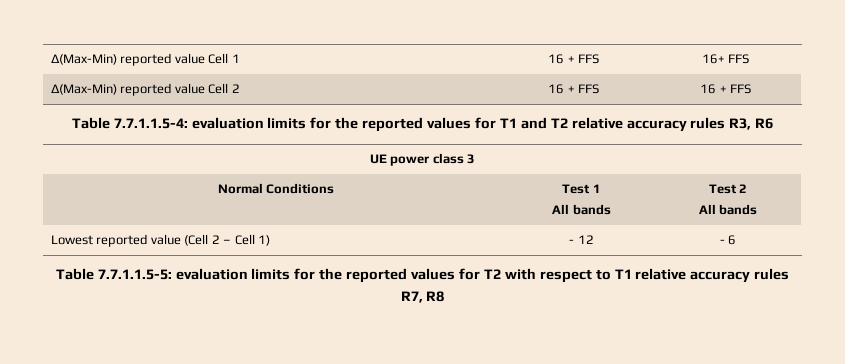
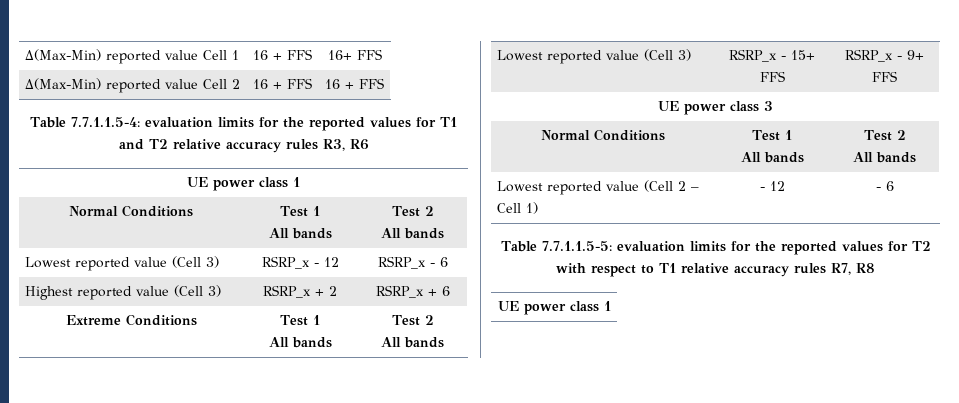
(774, 123) none -> [187,177,300,191] [69,205,193,217] [280,206,320,217] [268,228,332,239] [391,206,434,217] [381,228,444,239] [25,256,220,271] [261,256,339,269] [377,256,448,269] [25,285,222,300] [263,285,337,298] [375,285,450,298] [65,314,197,326] [280,315,320,326] [268,337,332,348] [391,315,434,326] [381,337,444,348] [497,49,692,64] [729,49,815,62] [759,71,785,82] [845,49,924,62] [872,71,897,82] // UE power class 1 // Normal Conditions | Test 1 // All bands | Test 2 // All bands // Lowest reported value (Cell 3) | RSRP_x - 12 | RSRP_x - 6 // Highest reported value (Cell 3) | RSRP_x + 2 | RSRP_x + 6 // Extreme Conditions | Test 1 // All bands | Test 2 // All bands // Lowest reported value (Cell 3) | RSRP_x - 15+ FFS | RSRP_x - 9+ FFS
(445, 296) none -> [497,301,611,315] // UE power class 1

